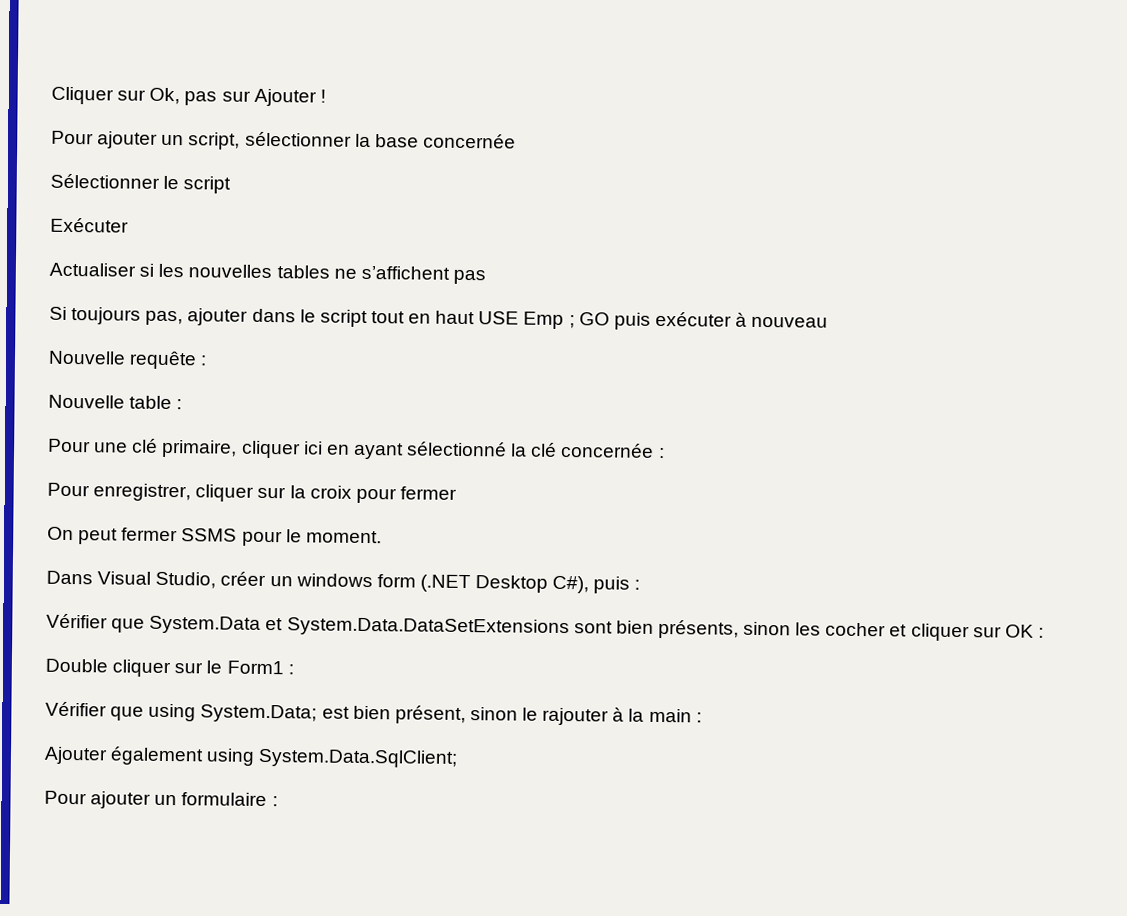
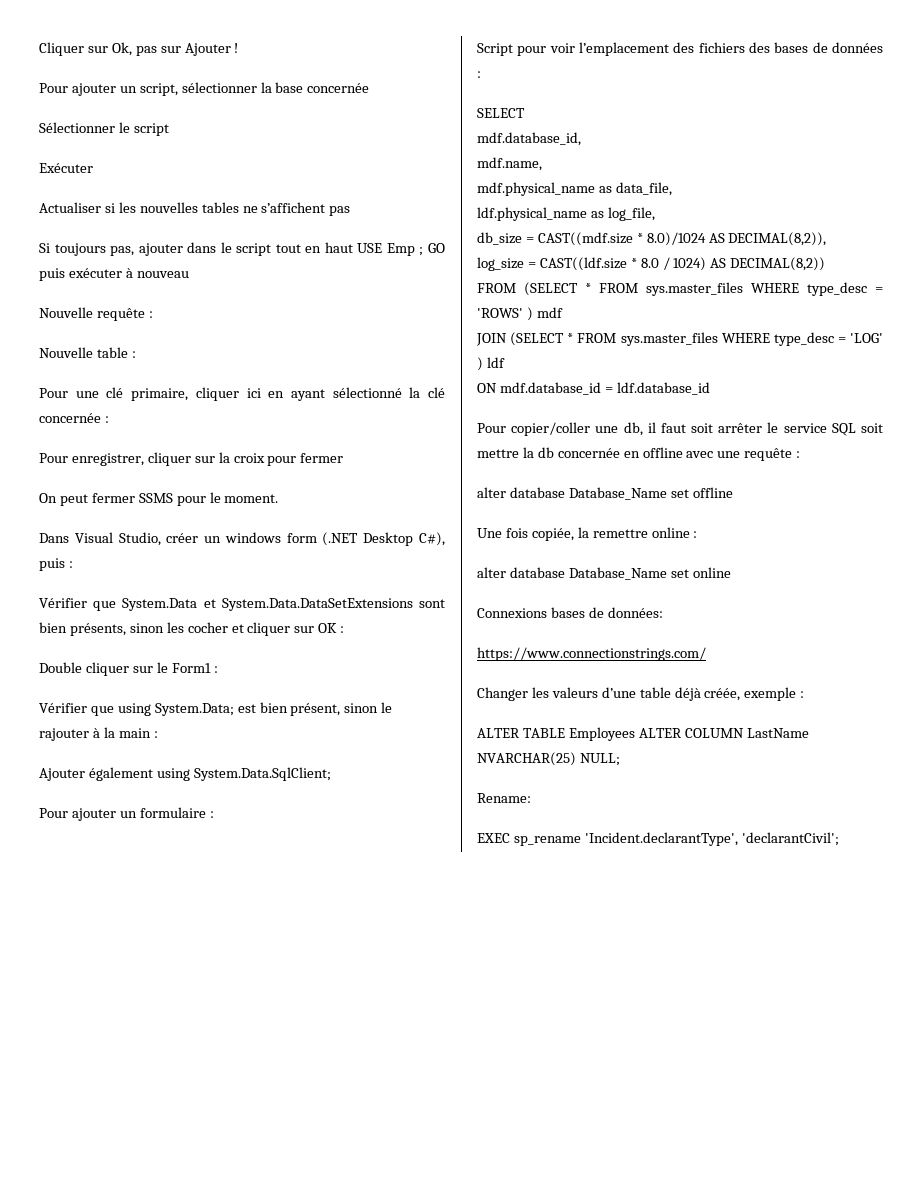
(278, 801) none -> [477,42,883,56] [477,71,481,78] [477,108,525,118] [477,132,581,146] [477,157,542,171] [477,182,672,196] [477,207,655,221] [477,232,827,246] [477,257,826,271] [477,282,883,296] [477,307,563,321] [476,332,883,346] [477,357,505,371] [477,382,710,395] [477,422,883,436] [477,447,801,461] [477,487,733,500] [477,527,698,541] [477,567,731,580] [477,607,663,618] [477,647,706,661] [477,687,805,701] [477,727,809,741] [477,752,620,766] [477,793,531,803] [477,832,839,846] // Script pour voir l’emplacement des fichiers des bases de données : // SELECT // mdf.database_id, // mdf.name, // mdf.physical_name as data_file, // ldf.physical_name as log_file, // db_size = CAST((mdf.size * 8.0)/1024 AS DECIMAL(8,2)), // log_size = CAST((ldf.size * 8.0 / 1024) AS DECIMAL(8,2)) // FROM (SELECT * FROM sys.master_files WHERE type_desc = 'ROWS' ) mdf // JOIN (SELECT * FROM sys.master_files WHERE type_desc = 'LOG' ) ldf // ON mdf.database_id = ldf.database_id // Pour copier/coller une db, il faut soit arrêter le service SQL soit mettre la db concernée en offline avec une requête : // alter database Database_Name set offline // Une fois copiée, la remettre online : // alter database Database_Name set online // Connexions bases de données: // https://www.connectionstrings.com/ // Changer les valeurs d’une table déjà créée, exemple : // ALTER TABLE Employees ALTER COLUMN LastName NVARCHAR(25) NULL; // Rename: // EXEC sp_rename 'Incident.declarantType', 'declarantCivil';

